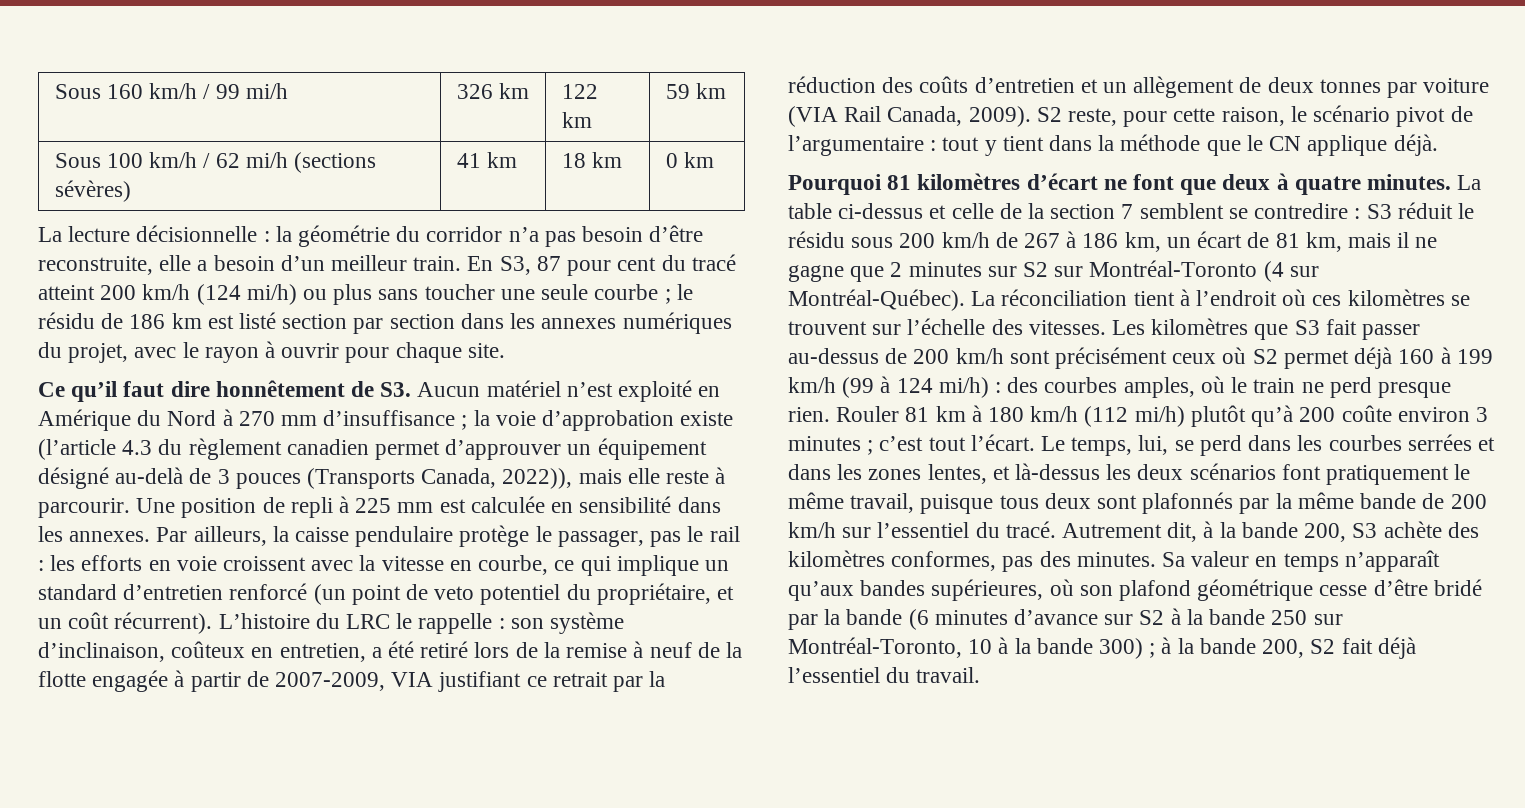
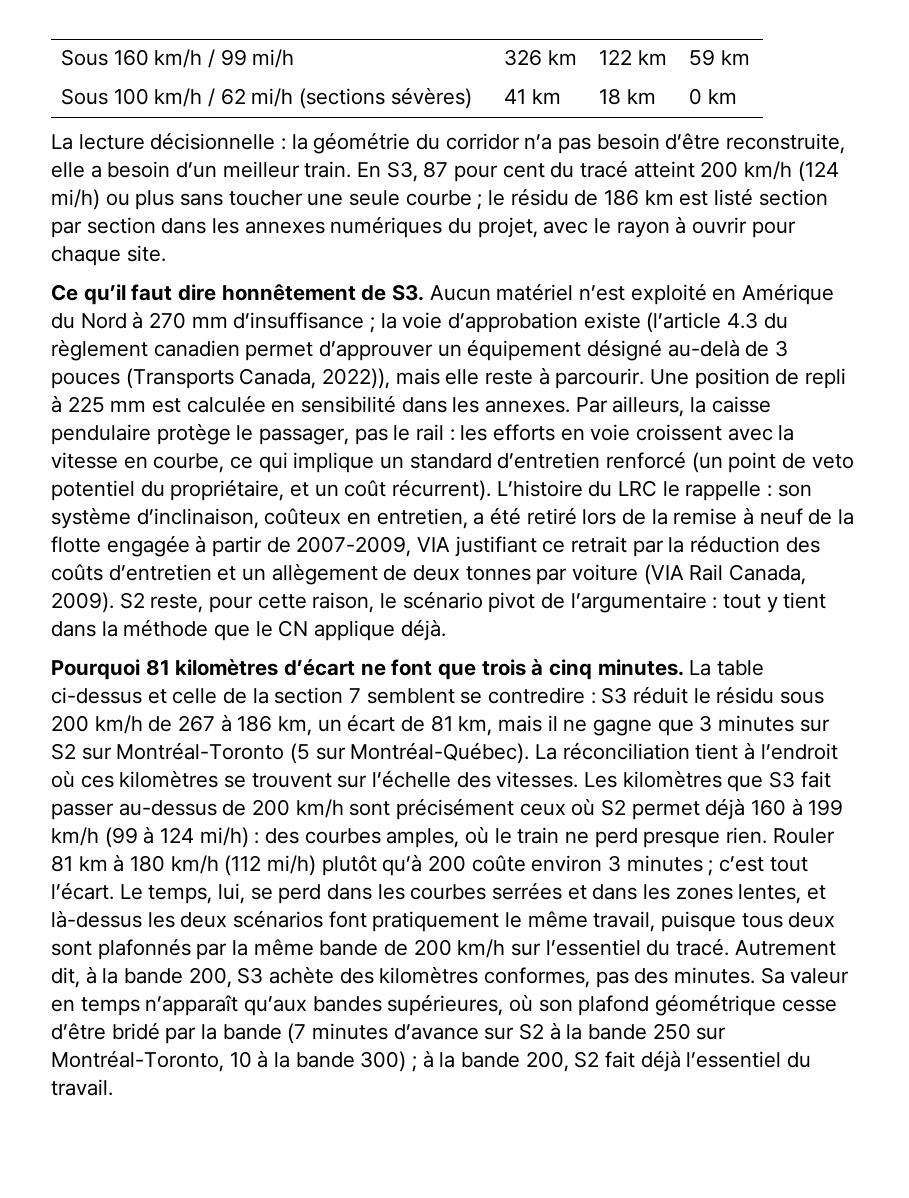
[1222,173,1361,195] deux à quatre -> [481,659,593,680] trois à cinq
[890,262,903,277] 2 -> [699,715,713,732] 3
[1263,261,1284,282] (4 -> [290,743,311,764] (5
[908,609,929,630] (6 -> [287,1023,307,1044] (7

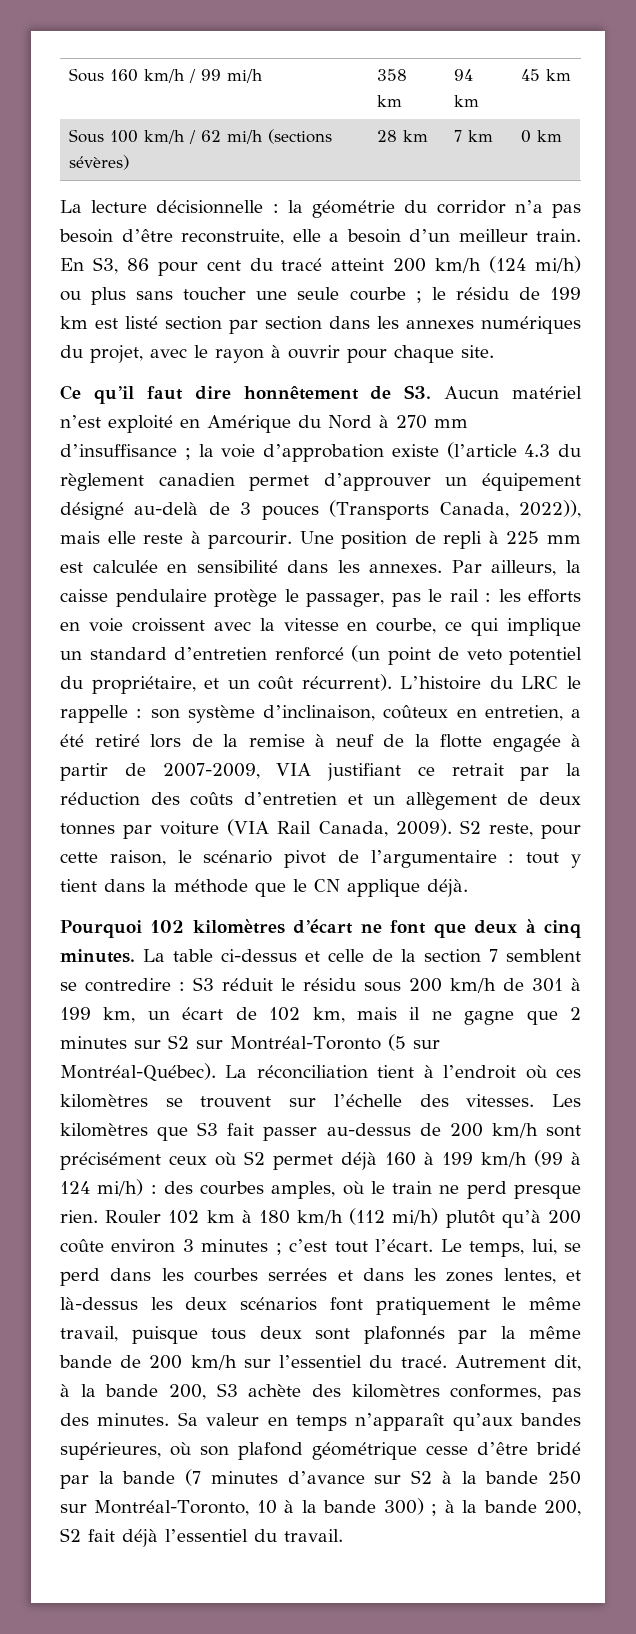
[503,49,577,66] [598,49,667,65] [688,49,715,66] 326 km | 122 km | 59 -> [377,69,408,81] [377,95,403,107] [454,69,474,81] [454,95,480,107] [521,69,541,81] 358 km | 94 km | 45
[503,89,561,104] [598,88,621,105] 41 km | 18 -> [377,130,429,142] [454,130,463,142] 28 km | 7
[423,161,449,178] 87 -> [126,258,149,271] 86
[604,189,640,206] 186 -> [549,287,581,300] 199
[145,659,170,676] 81 -> [150,920,185,933] 102
[481,659,526,676] trois -> [474,920,518,934] deux
[178,714,273,732] 267 à 186 -> [532,978,581,992] [60,1007,91,1020] 301 à 199
[430,715,453,732] 81 -> [269,1007,301,1021] 102
[699,715,713,732] 3 -> [570,1007,582,1020] 2
[51,855,73,872] 81 -> [168,1210,200,1224] 102

